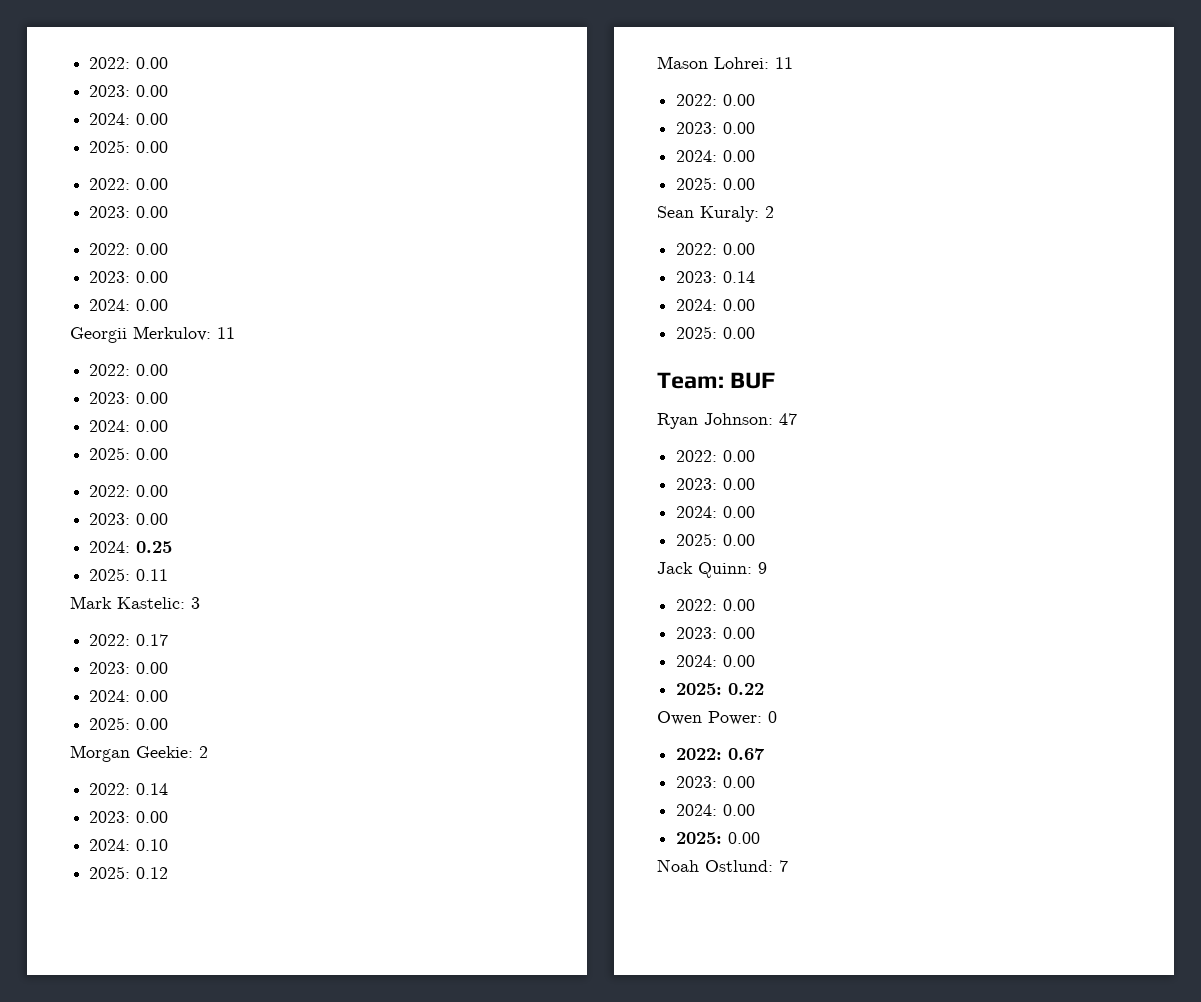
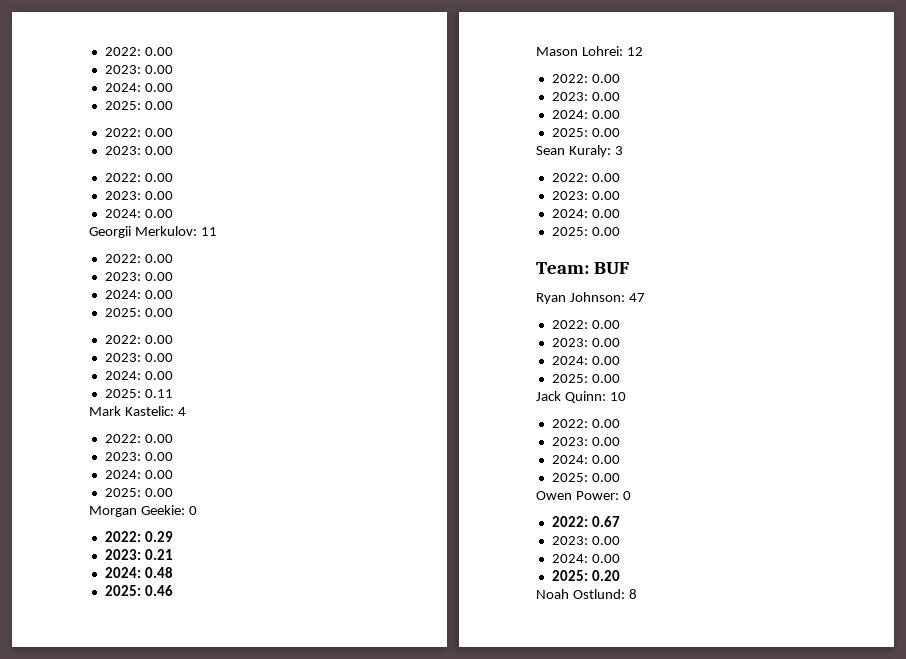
[136,541,173,553] 0.25 -> [144,371,173,380] 0.00
[191,597,200,609] [89,634,169,646] 3 // 2022: 0.17 -> [177,407,186,416] [104,434,173,443] 4 // 2022: 0.00
[199,746,208,758] [89,783,169,795] [89,811,169,823] [89,839,169,851] [89,866,169,879] 2 // 2022: 0.14 // 2023: 0.00 // 2024: 0.10 // 2025: 0.12 -> [188,506,197,515] [104,531,173,542] [104,549,173,560] [104,567,173,578] [104,585,173,596] 0 // 2022: 0.29 // 2023: 0.21 // 2024: 0.48 // 2025: 0.46
[775,57,793,69] 11 -> [626,47,643,56] 12
[765,206,774,218] [676,243,756,255] [676,271,756,283] 2 // 2022: 0.00 // 2023: 0.14 -> [614,146,623,155] [551,173,620,182] [551,191,620,200] 3 // 2022: 0.00 // 2023: 0.00
[758,562,767,574] [676,599,756,611] [676,627,756,639] [676,655,756,667] [676,683,765,695] 9 // 2022: 0.00 // 2023: 0.00 // 2024: 0.00 // 2025: 0.22 -> [609,392,626,401] [551,419,620,428] [551,437,620,446] [551,455,620,464] [551,473,620,482] 10 // 2022: 0.00 // 2023: 0.00 // 2024: 0.00 // 2025: 0.00
[728,832,761,844] 0.00 -> [591,570,620,581] 0.20
[779,860,788,872] 7 -> [628,589,637,599] 8

